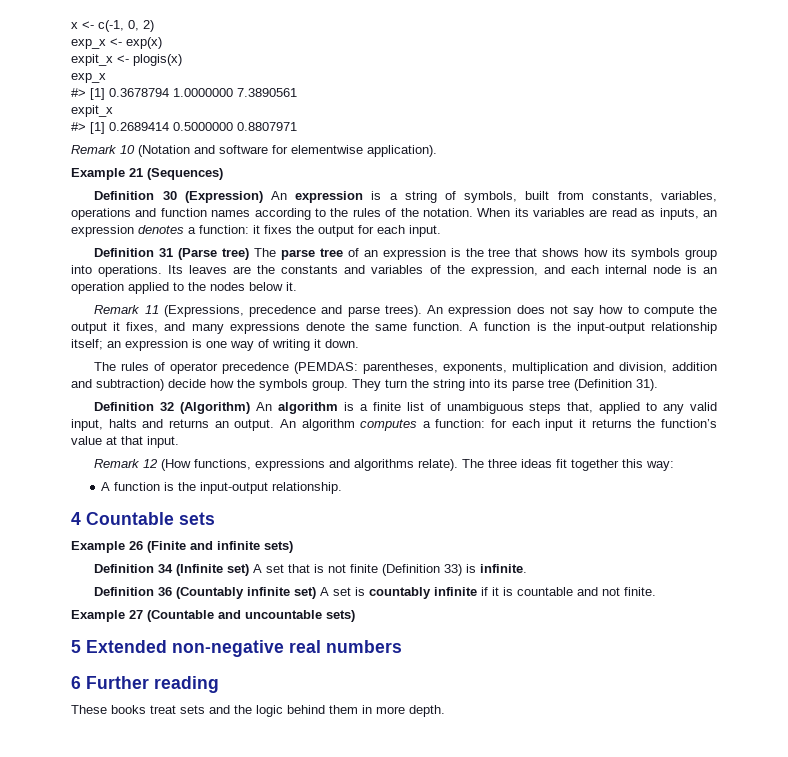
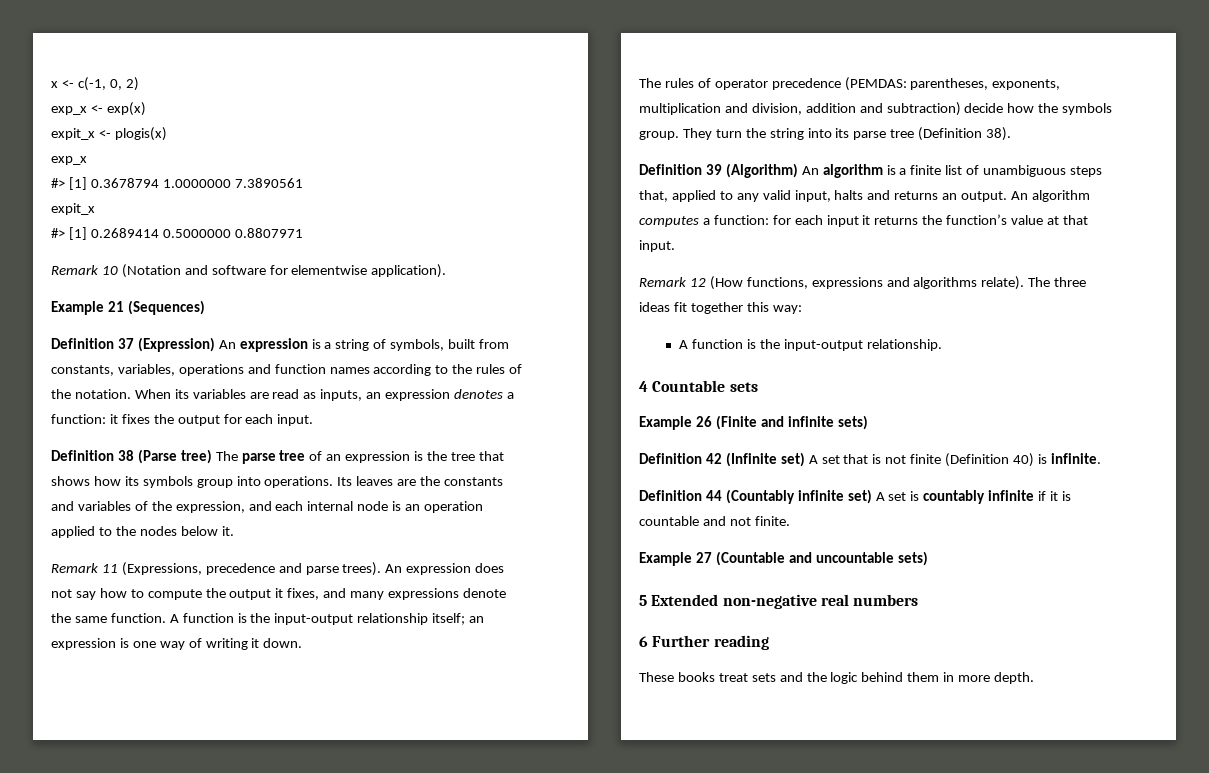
[162,191,177,200] 30 -> [117,338,134,349] 37
[159,248,174,257] 31 -> [117,450,134,461] 38
[636,379,658,391] [94,402,175,411] 31). // Definition 32 -> [986,127,1012,141] [639,164,722,175] 38). // Definition 39
[158,564,174,573] 34 -> [705,453,722,464] 42
[444,564,463,576] 33) -> [1013,453,1035,467] 40)
[158,587,173,596] 36 -> [705,490,722,501] 44

